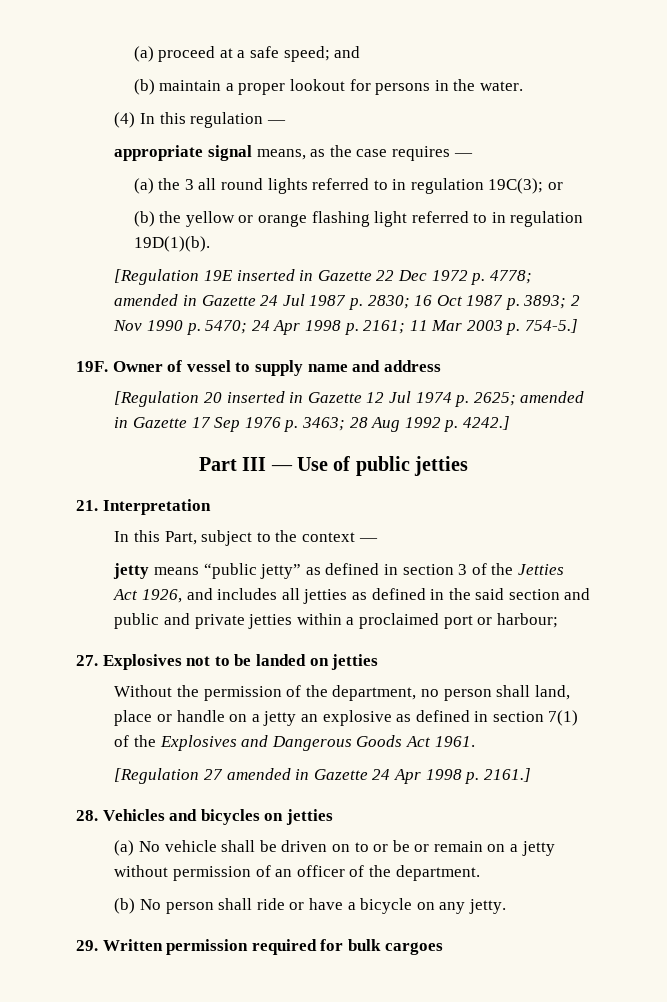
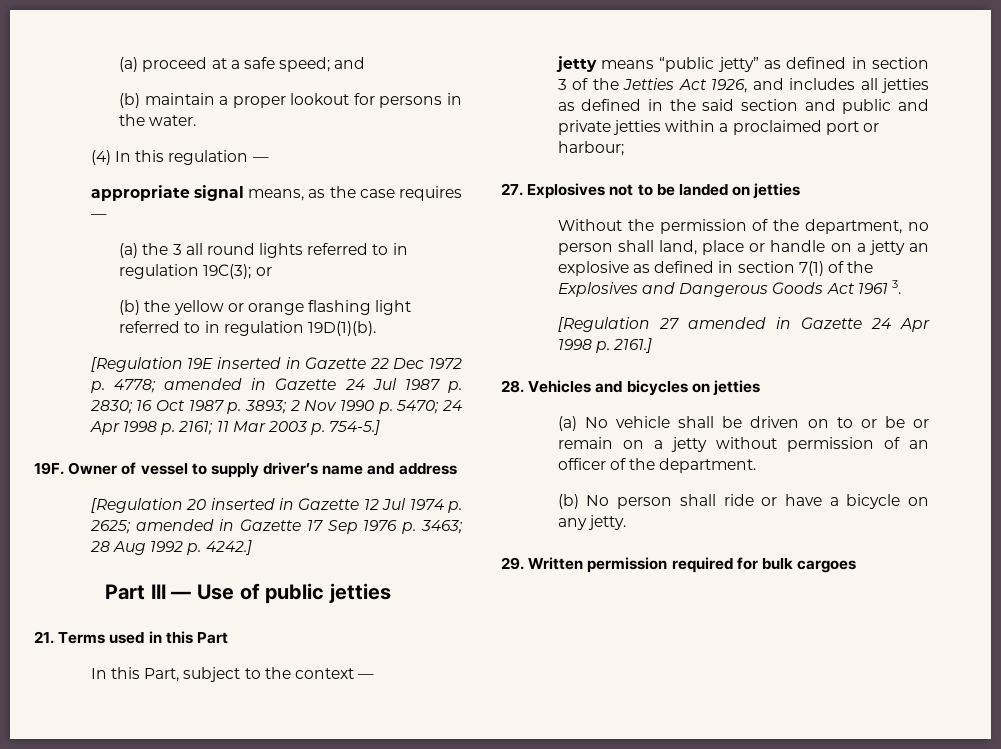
(303, 368) none -> [263,462,319,475] driver’s
[102,499,211,515] Interpretation -> [58,631,228,644] Terms used in this Part
[434,736,475,747] 1961. -> [857,280,901,294] 1961 3.

